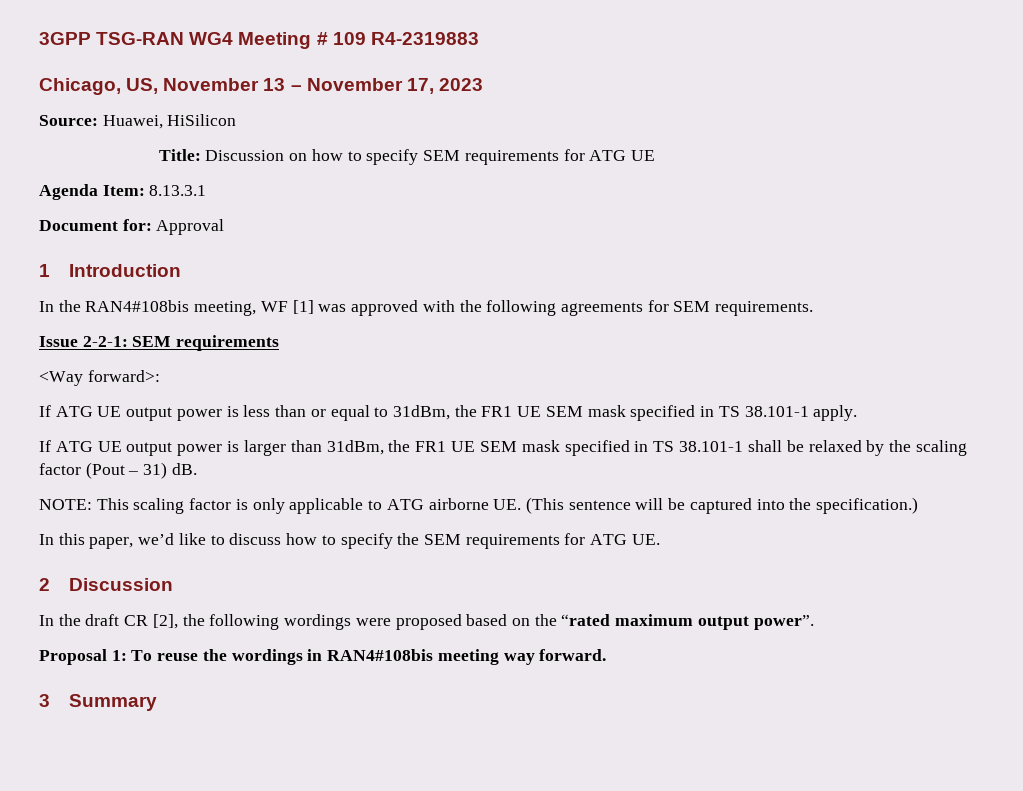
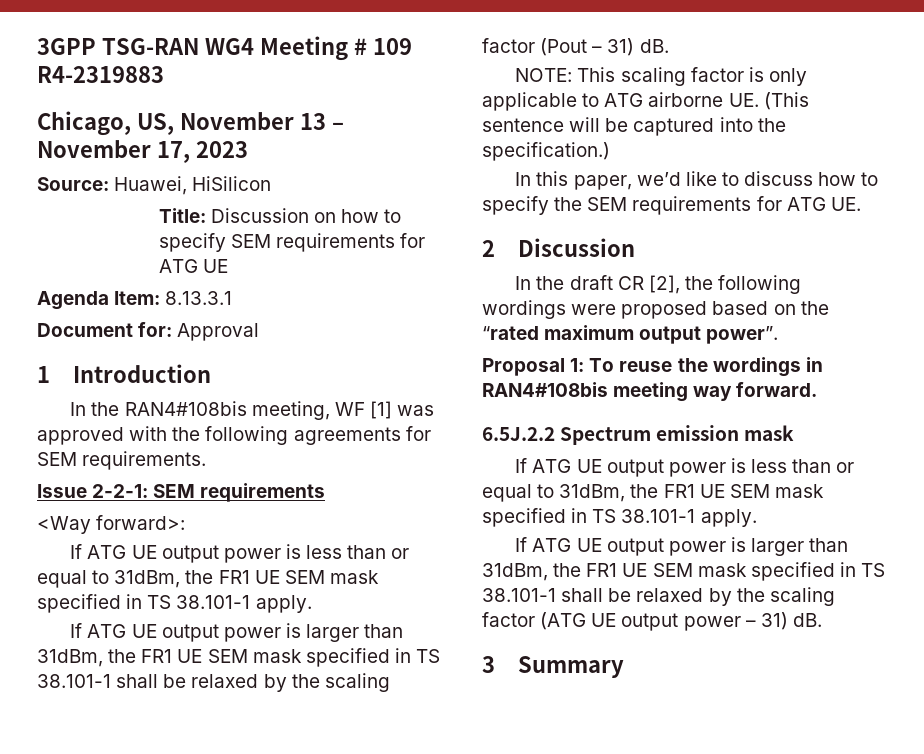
(607, 655) none -> [482,425,795,445] [515,458,855,477] [482,484,824,502] [482,508,757,527] [515,537,849,556] [482,562,886,581] [482,587,835,606] [482,612,822,631] // 6.5J.2.2 Spectrum emission mask // If ATG UE output power is less than or equal to 31dBm, the FR1 UE SEM mask specified in TS 38.101-1 apply. // If ATG UE output power is larger than 31dBm, the FR1 UE SEM mask specified in TS 38.101-1 shall be relaxed by the scaling factor (ATG UE output power – 31) dB.

